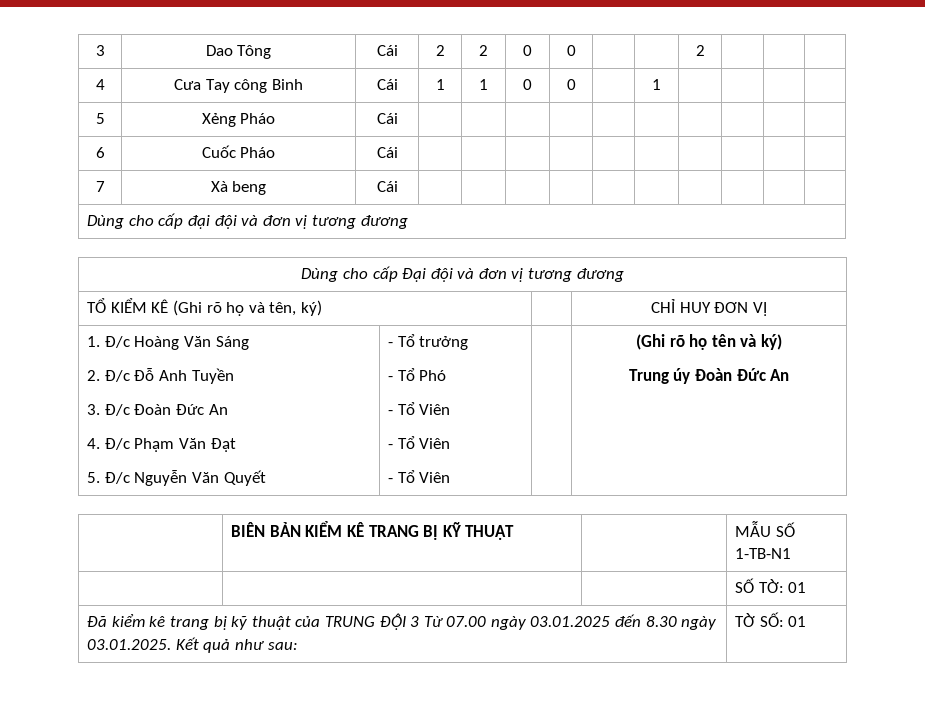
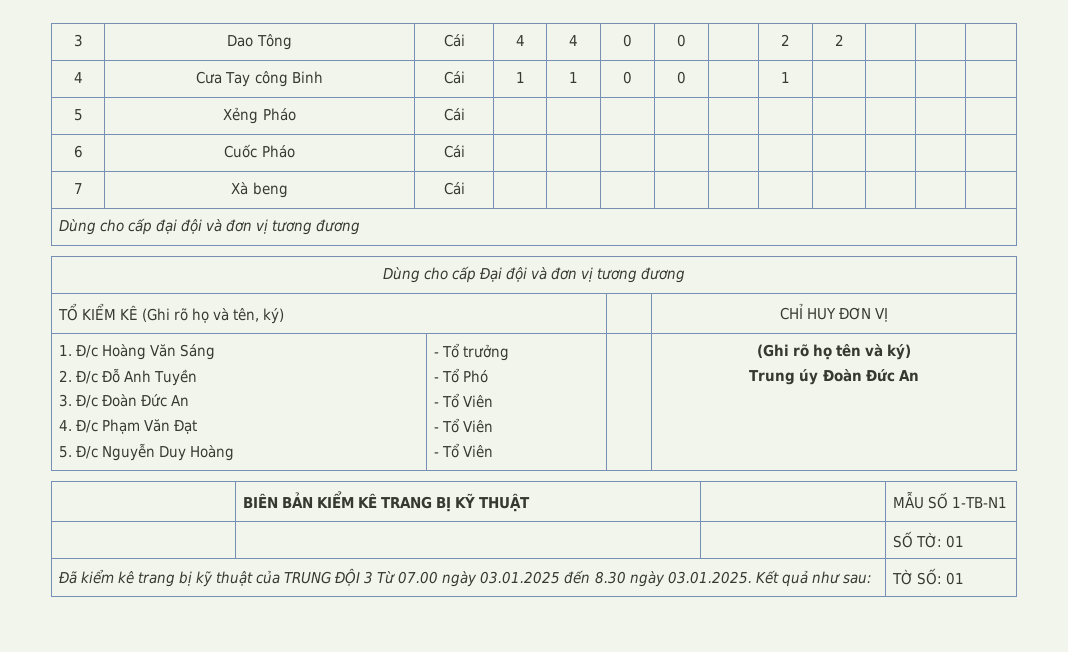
[435,45,445,56] [479,45,488,56] [523,45,532,56] [566,45,576,56] 2 | 2 | 0 | 0 | | -> [515,35,525,46] [569,35,578,46] [623,34,632,47] [677,34,686,47] [781,34,790,46] 4 | 4 | 0 | 0 | | 2
[191,470,266,486] Văn Quyết -> [158,445,234,461] Duy Hoàng

